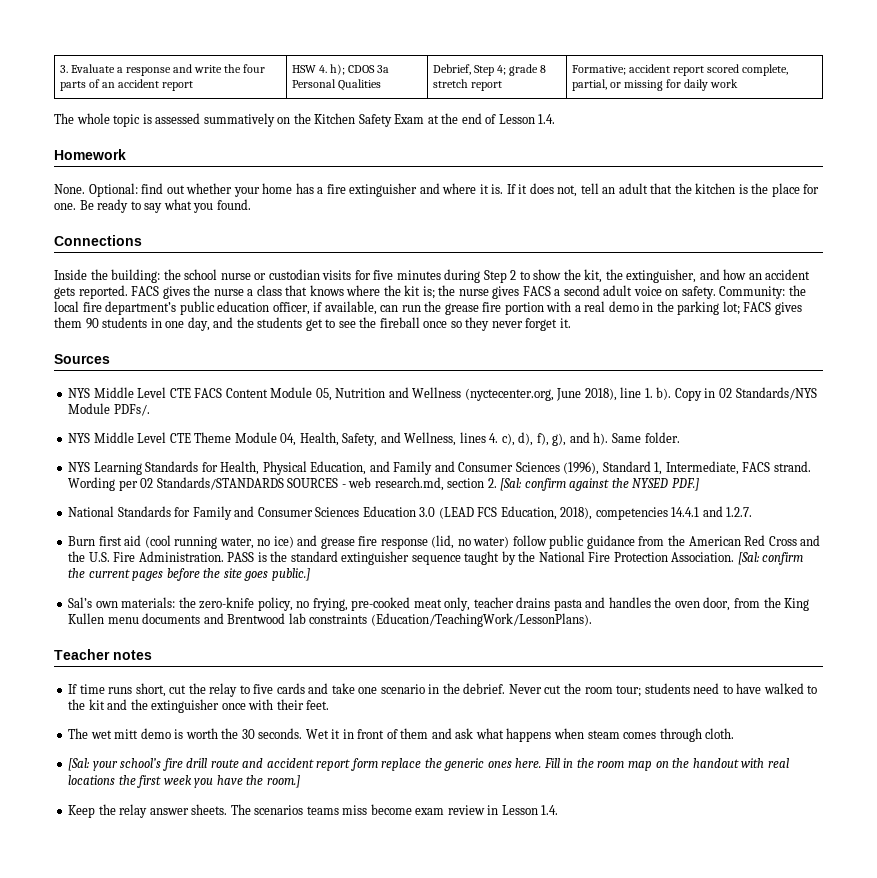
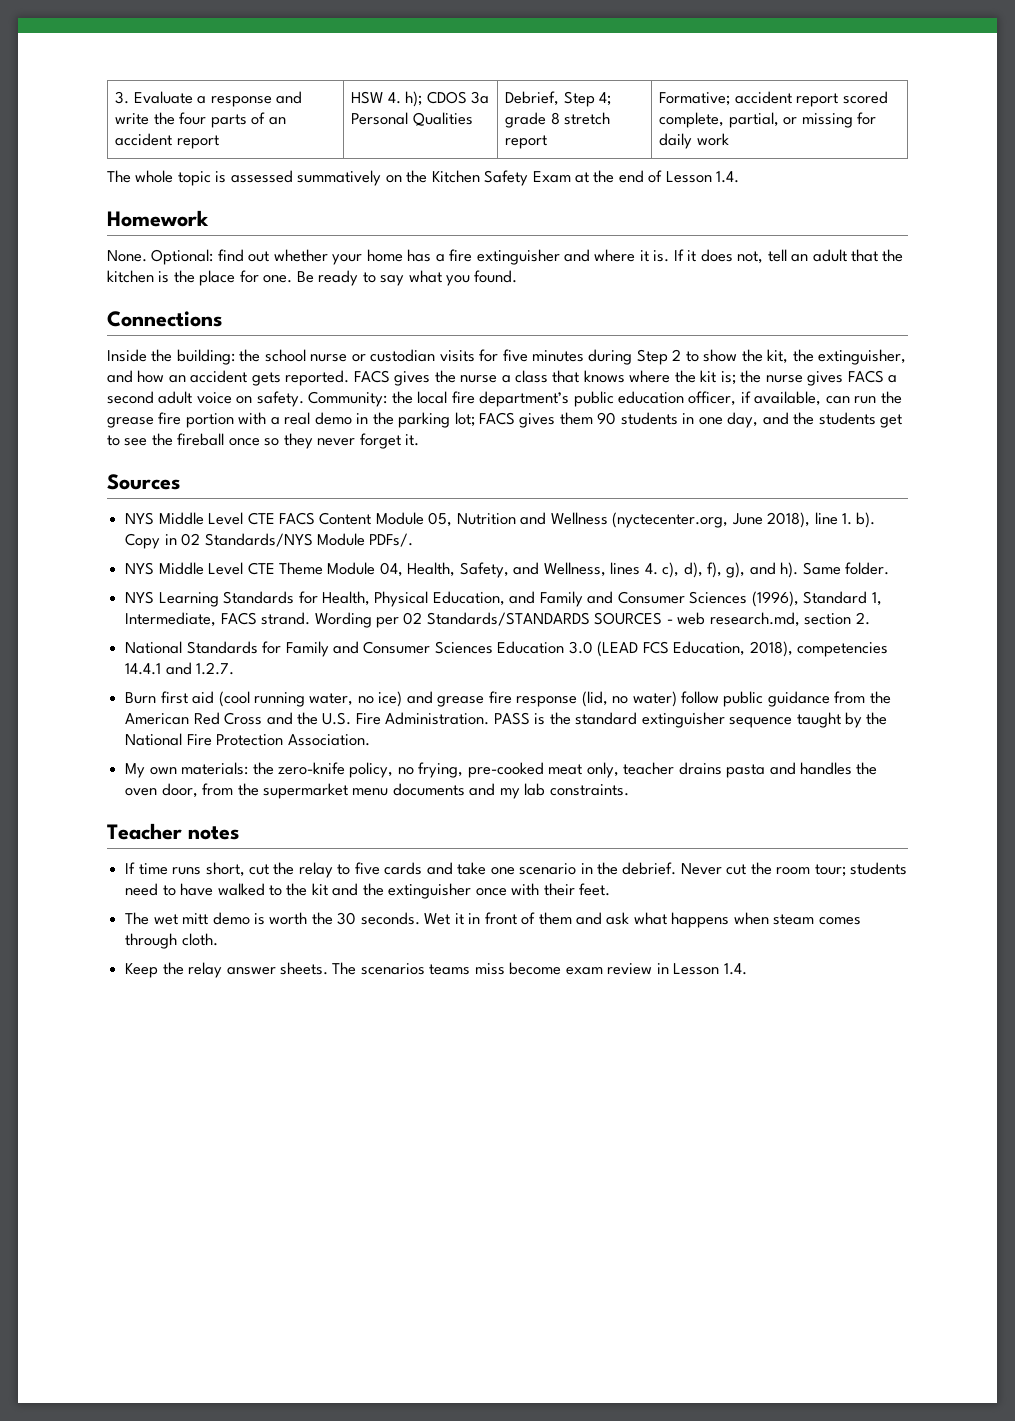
[500,478,699,491] [Sal: confirm against the NYSED PDF.] -> (870, 618) none
[737,552,804,565] [68,568,310,581] [68,597,93,608] [Sal: confirm the current pages before the site goes public.] // Sal’s -> [125,763,146,778] // My
[784,598,810,611] [68,613,105,624] King Kullen -> [262,783,348,799] supermarket
[227,613,592,627] Brentwood lab constraints (Education/TeachingWork/LessonPlans). -> [499,783,629,799] my lab constraints.
[68,758,789,771] [68,775,300,788] // [Sal: your school’s fire drill route and accident report form replace the generic ones here. Fill in the room map on the handout with real locations the first week you have the room.] -> (218, 939) none

